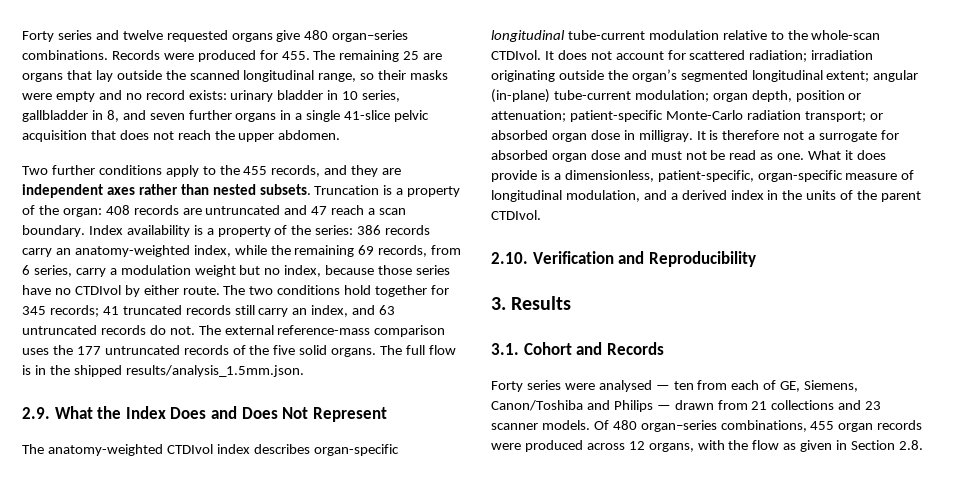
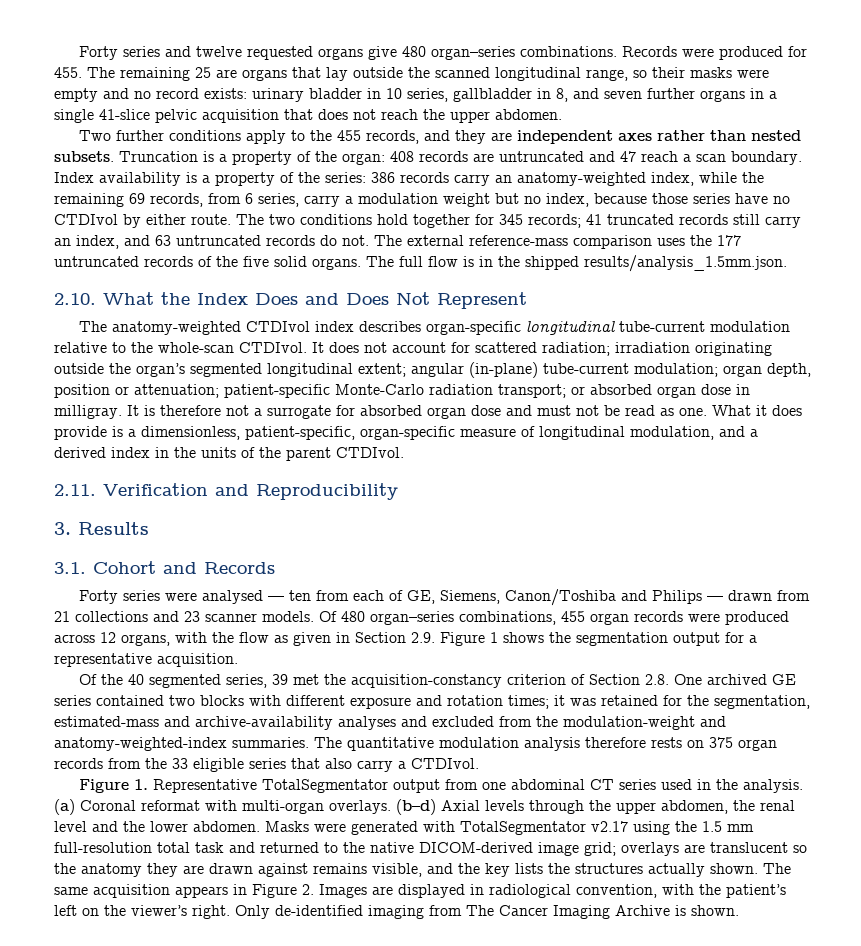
[22,407,50,419] 2.9. -> [54,293,96,305] 2.10.
[491,252,528,264] 2.10. -> [54,484,96,496] 2.11.
[898,440,923,450] 2.8. -> [411,632,757,646] [54,653,238,667] [79,674,797,688] [54,695,810,709] [54,716,726,730] [54,737,777,751] [54,758,479,772] [79,779,804,793] [54,799,795,815] [54,821,754,835] [54,842,807,856] [54,863,791,877] [54,884,786,898] [54,905,739,919] 2.9. Figure 1 shows the segmentation output for a representative acquisition. // Of the 40 segmented series, 39 met the acquisition-constancy criterion of Section 2.8. One archived GE series contained two blocks with different exposure and rotation times; it was retained for the segmentation, estimated-mass and archive-availability analyses and excluded from the modulation-weight and anatomy-weighted-index summaries. The quantitative modulation analysis therefore rests on 375 organ records from the 33 eligible series that also carry a CTDIvol. // Figure 1. Representative TotalSegmentator output from one abdominal CT series used in the analysis. (a) Coronal reformat with multi-organ overlays. (b–d) Axial levels through the upper abdomen, the renal level and the lower abdomen. Masks were generated with TotalSegmentator v2.17 using the 1.5 mm full-resolution total task and returned to the native DICOM-derived image grid; overlays are translucent so the anatomy they are drawn against remains visible, and the key lists the structures actually shown. The same acquisition appears in Figure 2. Images are displayed in radiological convention, with the patient’s left on the viewer’s right. Only de-identified imaging from The Cancer Imaging Archive is shown.

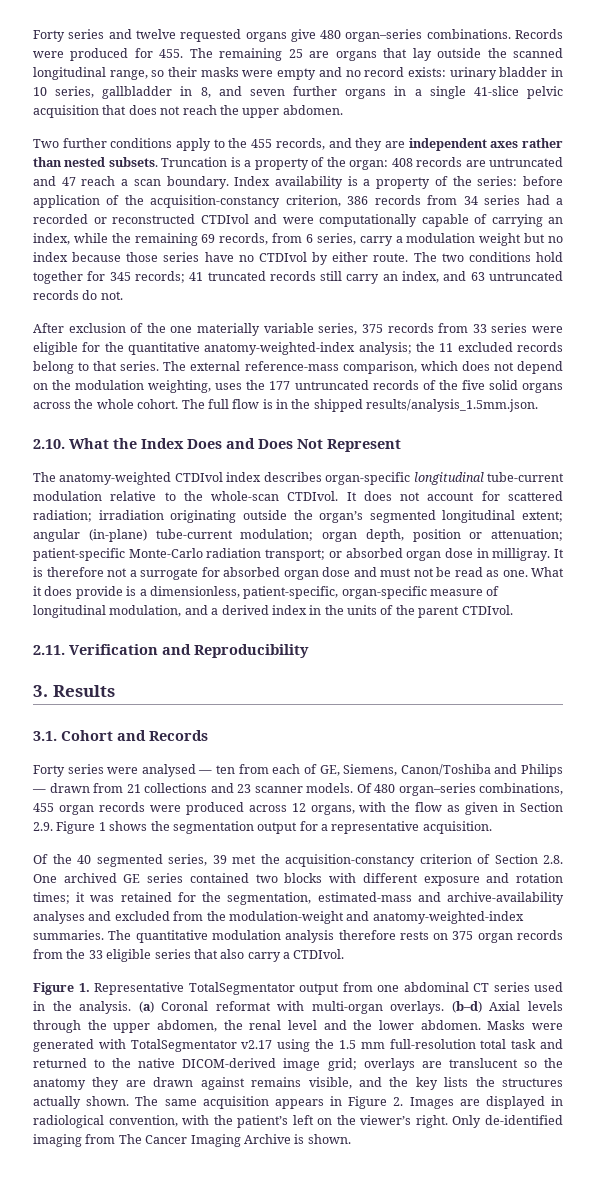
[371,172,646,186] 386 records carry an anatomy-weighted -> [523,176,563,186] [33,195,563,208] [33,214,563,227] before application of the acquisition-constancy criterion, 386 records from 34 series had a recorded or reconstructed CTDIvol and were computationally capable of carrying an
[546,193,589,207] index, -> [33,252,68,262] index
[374,235,652,249] The external reference-mass comparison -> [33,323,564,336] [33,342,563,355] [33,361,563,374] [33,380,212,393] // After exclusion of the one materially variable series, 375 records from 33 series were eligible for the quantitative anatomy-weighted-index analysis; the 11 excluded records belong to that series. The external reference-mass comparison, which does not depend on the modulation weighting,
[312,258,361,270] organs. -> [522,383,564,393] [33,399,179,409] organs across the whole cohort.

